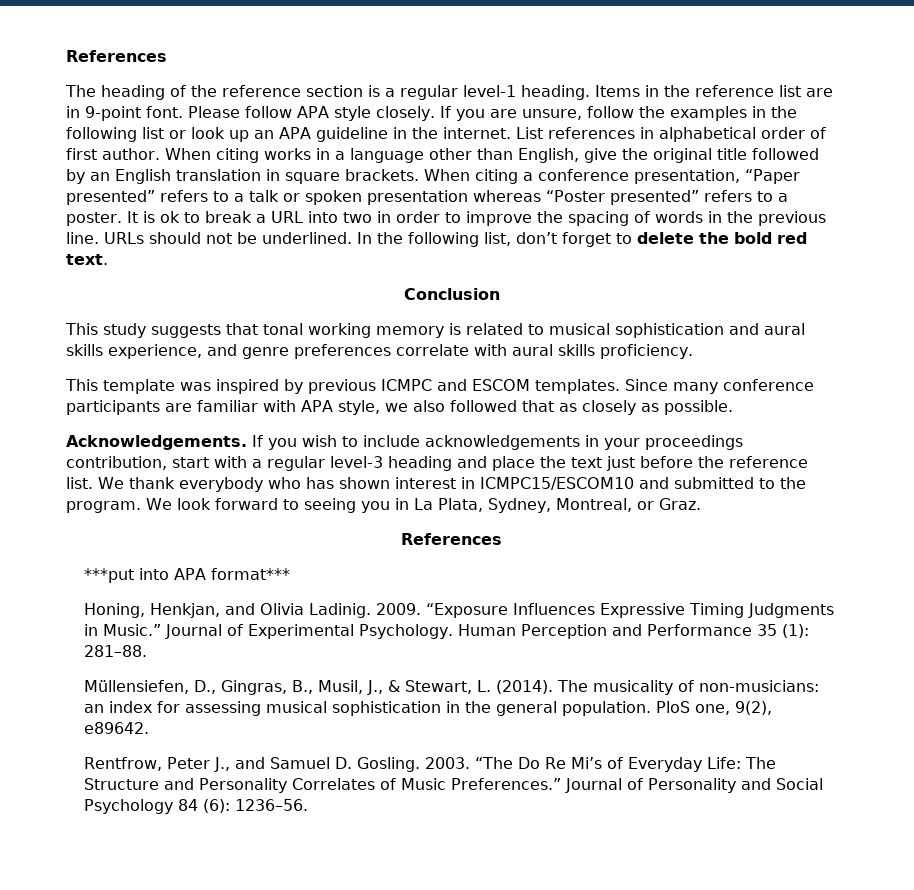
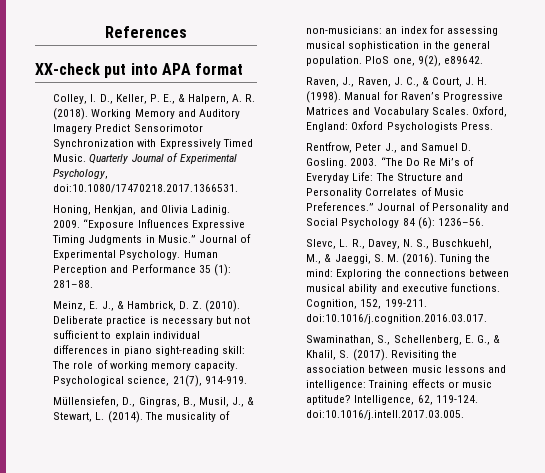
[66,50,167,62] [65,85,833,100] [66,106,797,121] [66,127,826,142] [66,148,819,163] [66,169,800,184] [66,190,788,205] [66,211,826,226] [66,232,807,247] [66,254,108,265] [403,288,500,300] [65,323,805,338] [66,344,693,359] [65,379,814,394] [66,400,733,415] [66,435,743,450] [66,456,808,471] [66,477,806,492] [66,498,701,513] [401,533,502,545] [83,568,290,583] References // The heading of the reference section is a regular level-1 heading. Items in the reference list are in 9-point font. Please follow APA style closely. If you are unsure, follow the examples in the following list or look up an APA guideline in the internet. List references in alphabetical order of first author. When citing works in a language other than English, give the original title followed by an English translation in square brackets. When citing a conference presentation, “Paper presented” refers to a talk or spoken presentation whereas “Poster presented” refers to a poster. It is ok to break a URL into two in order to improve the spacing of words in the previous line. URLs should not be underlined. In the following list, don’t forget to delete the bold red text. // Conclusion // This study suggests that tonal working memory is related to musical sophistication and aural skills experience, and genre preferences correlate with aural skills proficiency. // This template was inspired by previous ICMPC and ESCOM templates. Since many conference participants are familiar with APA style, we also followed that as closely as possible. // Acknowledgements. If you wish to include acknowledgements in your proceedings contribution, start with a regular level-3 heading and place the text just before the reference list. We thank everybody who has shown interest in ICMPC15/ESCOM10 and submitted to the program. We look forward to seeing you in La Plata, Sydney, Montreal, or Graz. // References // ***put into APA format*** -> [105,26,187,38] [35,63,244,78] [53,94,256,104] [53,108,240,120] [53,124,203,134] [53,139,253,149] [53,153,237,164] [53,169,109,179] [53,184,239,193] References // XX-check put into APA format // Colley, I. D., Keller, P. E., & Halpern, A. R. (2018). Working Memory and Auditory Imagery Predict Sensorimotor Synchronization with Expressively Timed Music. Quarterly Journal of Experimental Psychology, doi:10.1080/17470218.2017.1366531.
(147, 651) none -> [53,300,241,312] [53,316,250,326] [53,330,200,341] [53,345,245,356] [52,360,238,371] [53,375,247,387] // Meinz, E. J., & Hambrick, D. Z. (2010). Deliberate practice is necessary but not sufficient to explain individual differences in piano sight-reading skill: The role of working memory capacity. Psychological science, 21(7), 914-919.
(149, 728) none -> [306,77,488,87] [306,91,503,103] [306,106,507,117] [306,121,493,132] // Raven, J., Raven, J. C., & Court, J. H. (1998). Manual for Raven’s Progressive Matrices and Vocabulary Scales. Oxford, England: Oxford Psychologists Press.
(308, 805) none -> [306,239,492,249] [306,253,491,265] [306,269,509,279] [306,283,500,294] [306,299,427,309] [306,314,488,324] [306,335,500,345] [306,349,457,361] [306,365,506,373] [306,379,492,390] [306,395,478,405] [306,410,465,420] // Slevc, L. R., Davey, N. S., Buschkuehl, M., & Jaeggi, S. M. (2016). Tuning the mind: Exploring the connections between musical ability and executive functions. Cognition, 152, 199-211. doi:10.1016/j.cognition.2016.03.017. // Swaminathan, S., Schellenberg, E. G., & Khalil, S. (2017). Revisiting the association between music lessons and intelligence: Training effects or music aptitude? Intelligence, 62, 119-124. doi:10.1016/j.intell.2017.03.005.

